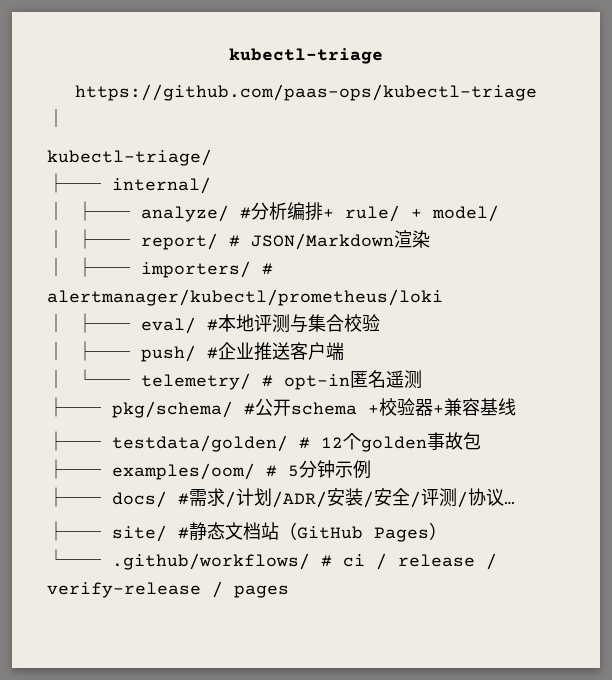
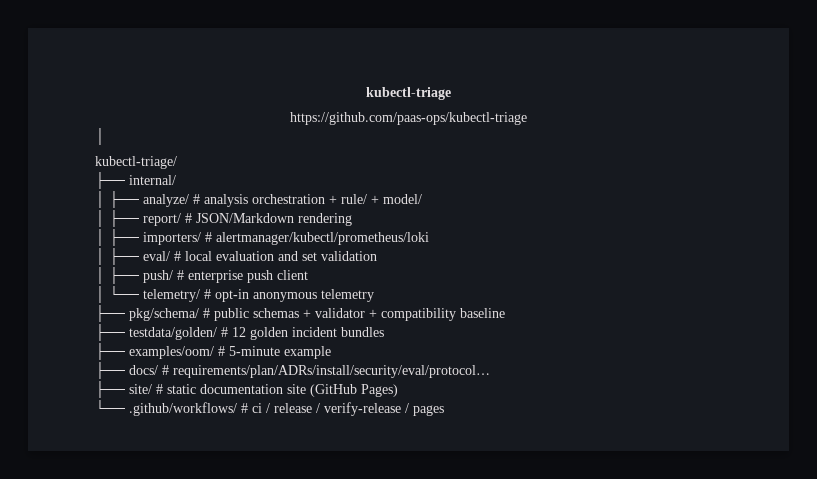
[251,202,323,221] 分析编排 -> [204,194,325,207] analysis orchestration
[394,230,430,248] 渲染 -> [298,213,352,226] rendering
[218,314,380,333] 本地评测与集合校验 -> [185,251,377,261] local evaluation and set validation
[218,342,344,361] 企业推送客户端 -> [188,270,308,283] enterprise push client
[350,370,422,389] 匿名遥测 -> [253,289,374,302] anonymous telemetry
[255,398,516,416] 公开schema +校验器+兼容基线 -> [214,308,505,321] public schemas + validator + compatibility baseline
[343,432,481,452] 个golden事故包 -> [250,327,384,340] golden incident bundles
[288,460,371,479] 5分钟示例 -> [229,346,331,359] 5-minute example
[189,488,515,508] [47,521,447,542] 需求/计划/ADR/安装/安全/评测/协议… // ├── site/ #静态文档站（GitHub Pages） -> [173,365,490,378] [95,381,398,398] requirements/plan/ADRs/install/security/eval/protocol… // ├── site/ # static documentation site (GitHub Pages)

